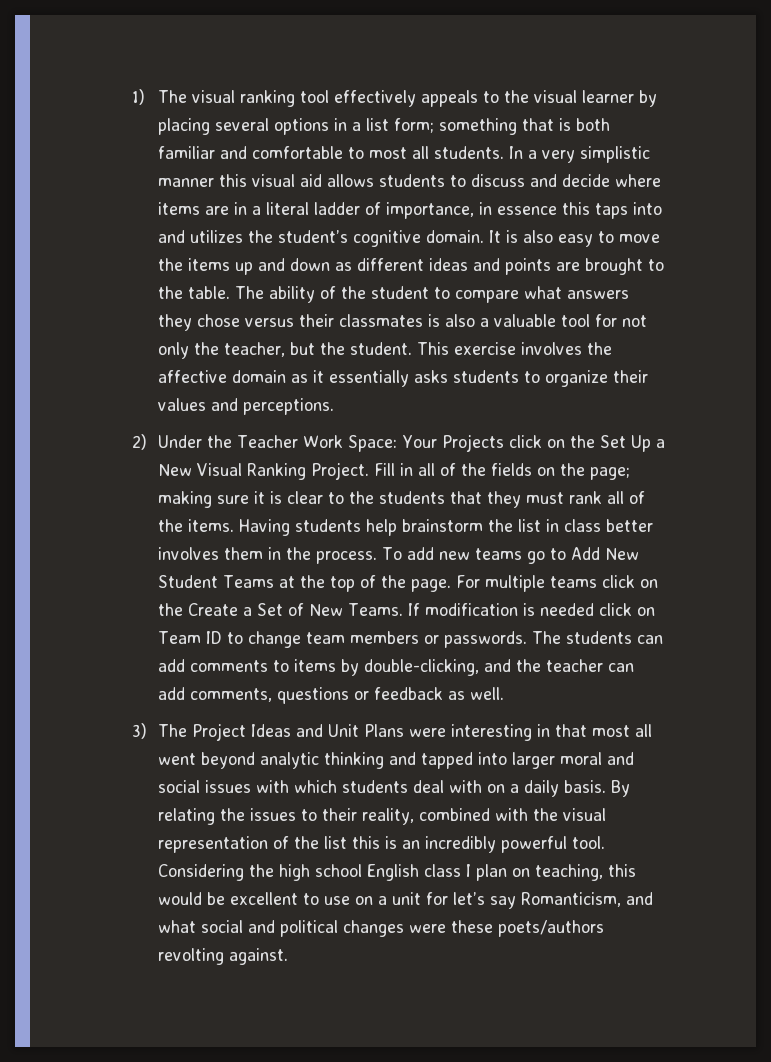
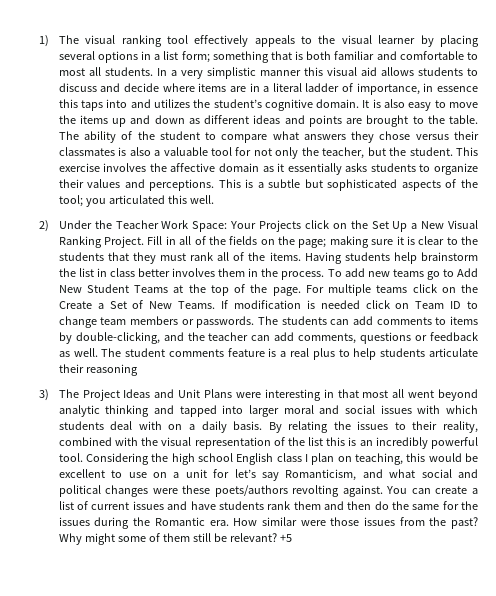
(335, 406) none -> [218,179,479,191] [58,195,214,207] This is a subtle but sophisticated aspects of the tool; you articulated this well.
(505, 693) none -> [101,348,479,360] [58,364,138,376] The student comments feature is a real plus to help students articulate their reasoning
(289, 956) none -> [386,486,479,494] [58,501,478,510] [58,517,478,529] [58,533,292,545] You can create a list of current issues and have students rank them and then do the same for the issues during the Romantic era. How similar were those issues from the past? Why might some of them still be relevant? +5

